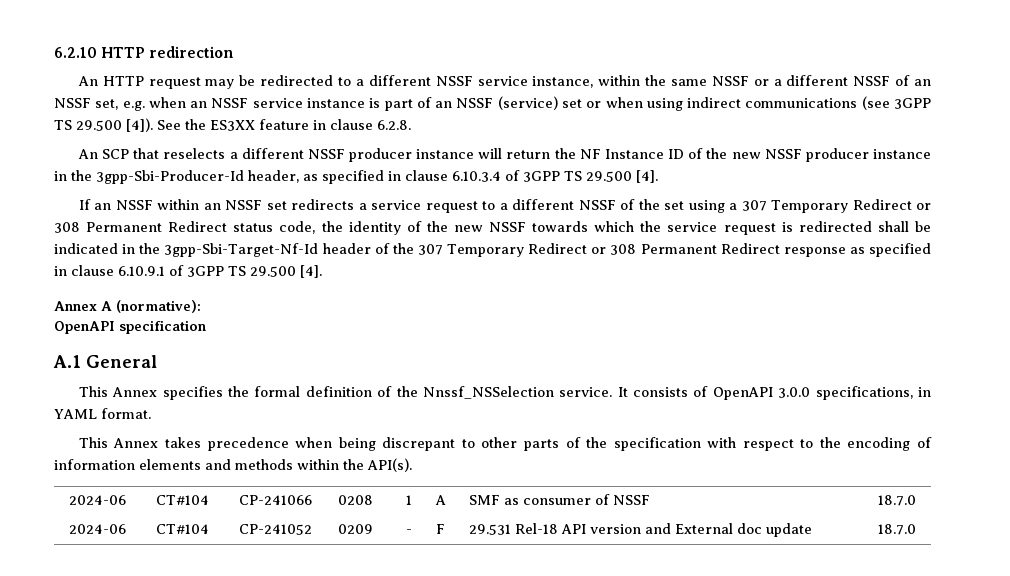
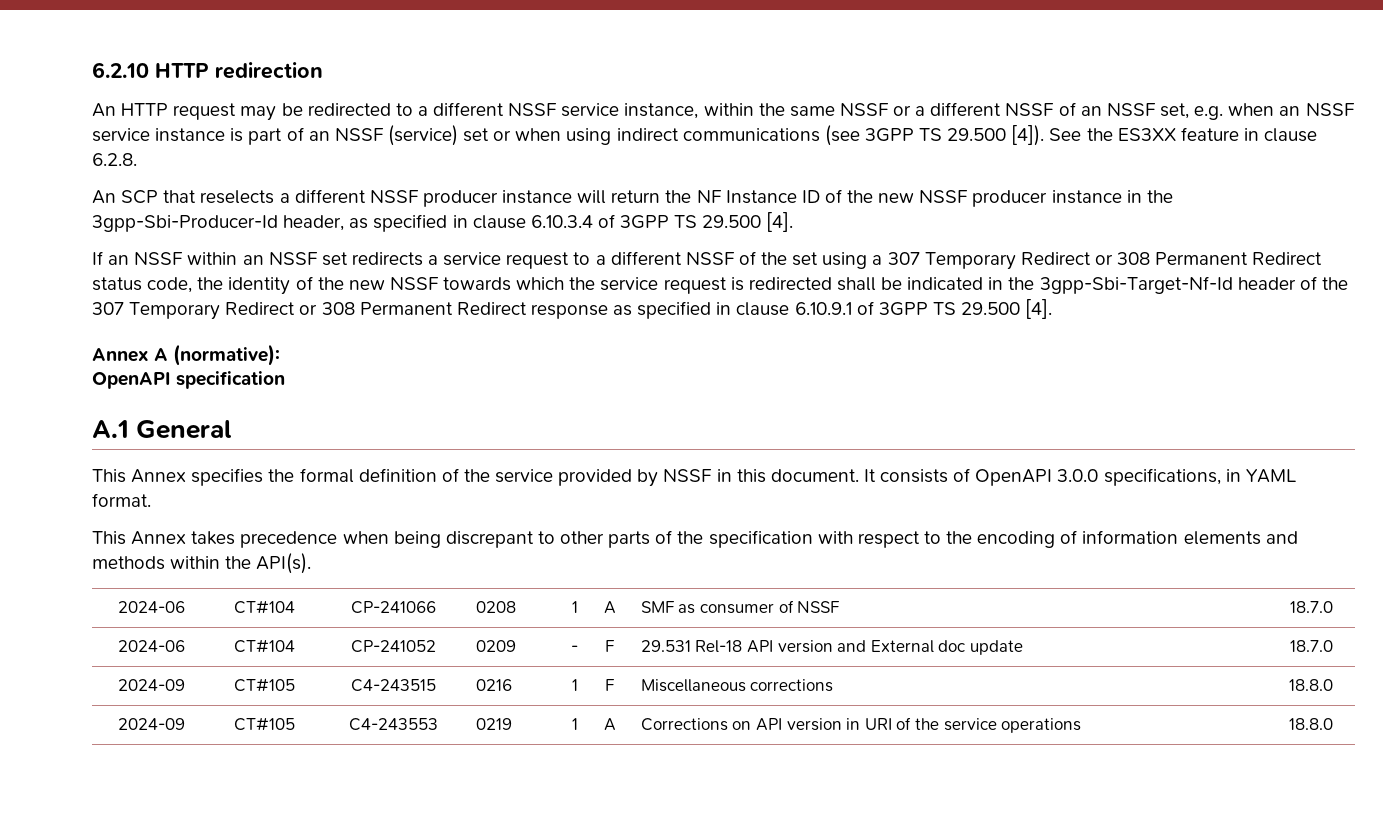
[422,386,613,399] Nnssf_NSSelection service. -> [495,469,859,487] service provided by NSSF in this document.
(916, 529) none -> [117,679,185,691] [234,678,295,692] [350,679,436,692] [475,679,512,691] [572,679,579,691] [605,679,614,691] [640,679,834,692] [1289,679,1333,691] [117,718,185,730] [234,717,295,731] [348,718,438,731] [475,718,512,730] [572,718,579,730] [603,718,616,731] [640,717,1082,733] [1289,718,1333,730] // 2024-09 | CT#105 | C4-243515 | 0216 | 1 | F | Miscellaneous corrections | 18.8.0 // 2024-09 | CT#105 | C4-243553 | 0219 | 1 | A | Corrections on API version in URI of the service operations | 18.8.0

